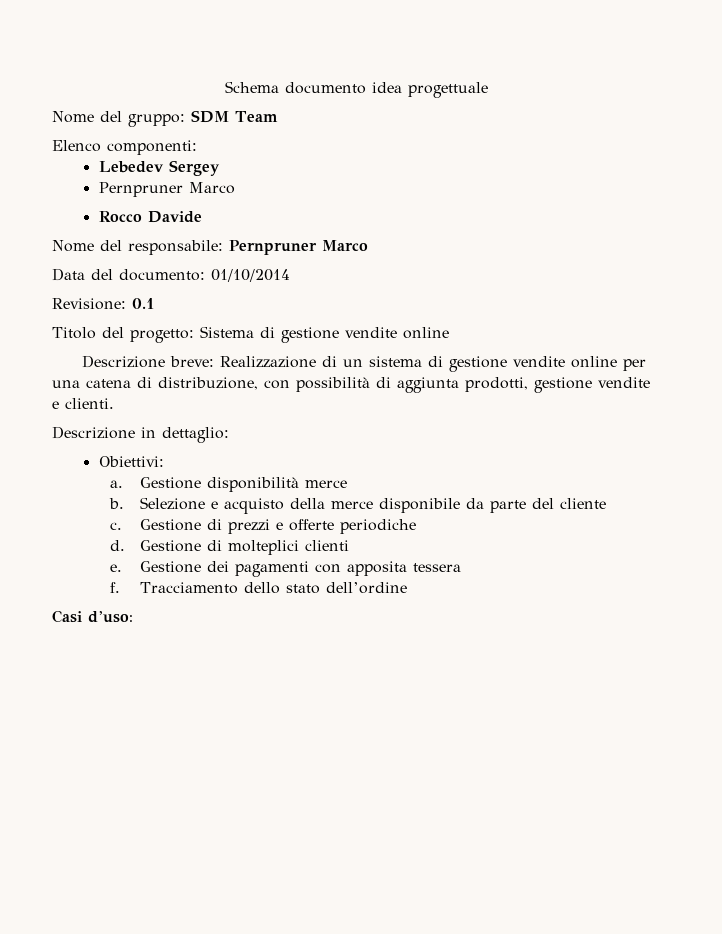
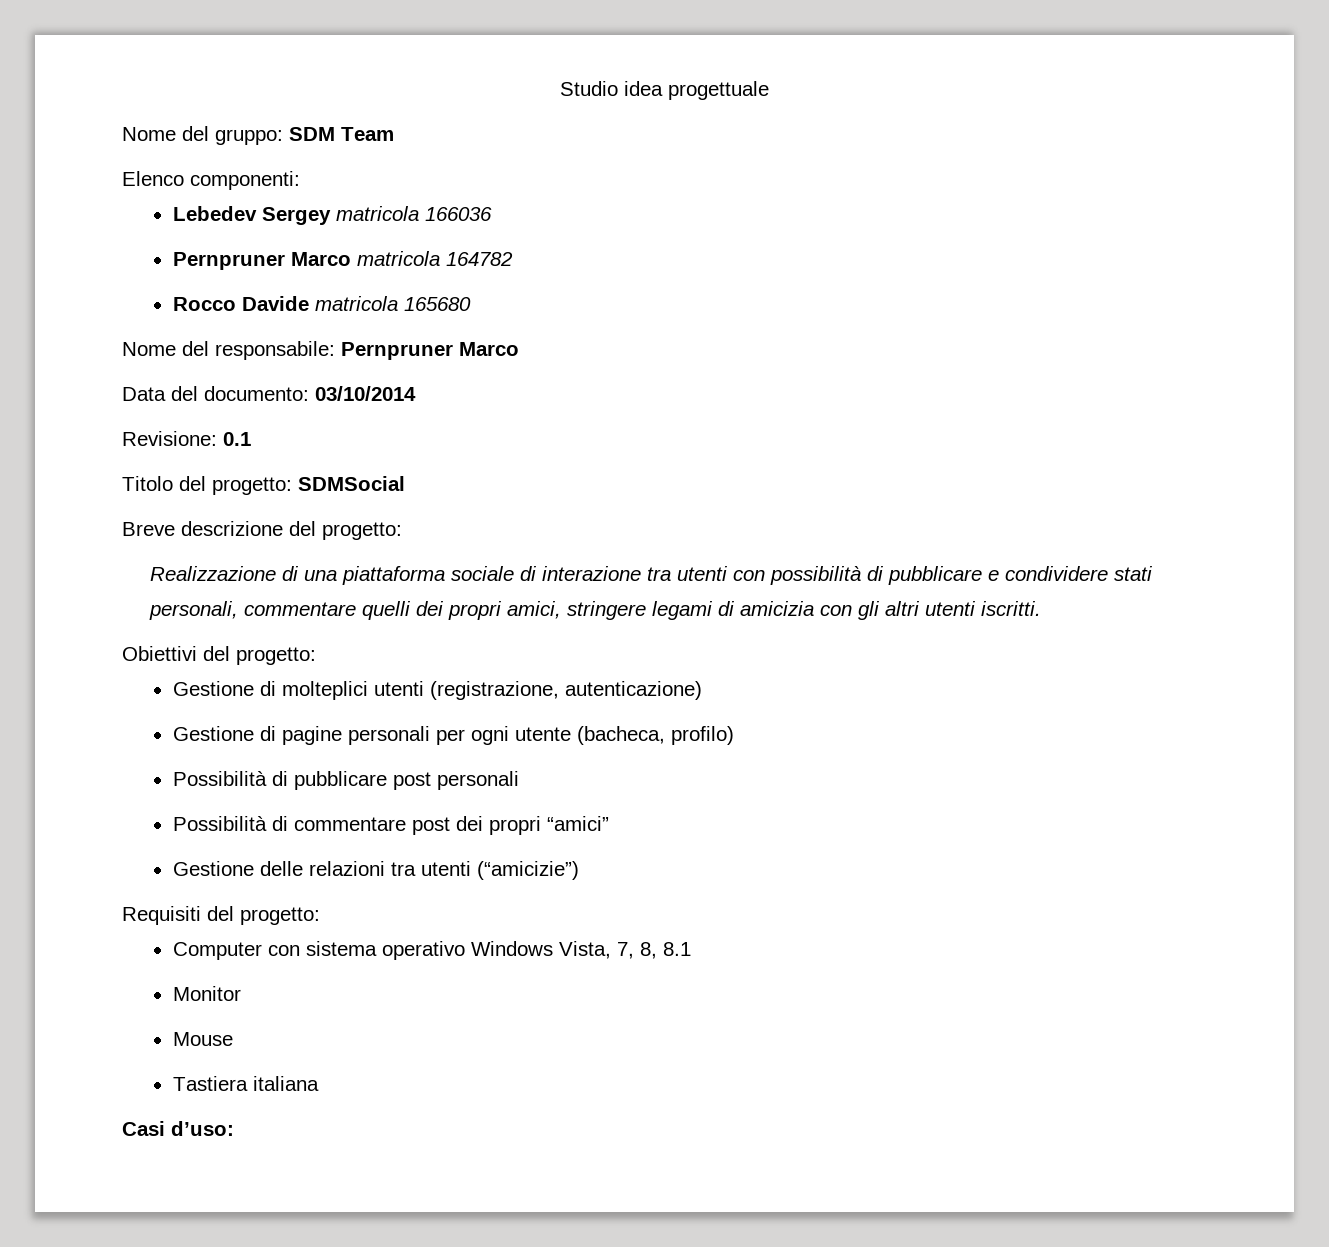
[225,81,366,94] Schema documento -> [560,81,618,96] Studio
[98,182,235,197] // Pernpruner Marco -> [335,206,492,221] [172,251,513,270] matricola 166036 // Pernpruner Marco matricola 164782
(202, 217) none -> [314,296,471,311] matricola 165680
[211,269,290,282] 01/10/2014 -> [315,386,416,401] 03/10/2014
[200,326,449,343] [81,355,646,372] [52,377,650,393] [52,398,114,409] [52,426,229,443] [98,456,164,467] [110,477,347,492] [109,497,606,514] [110,519,416,534] [110,540,349,555] [110,561,461,577] [110,582,407,594] Sistema di gestione vendite online // Descrizione breve: Realizzazione di un sistema di gestione vendite online per una catena di distribuzione, con possibilità di aggiunta prodotti, gestione vendite e clienti. // Descrizione in dettaglio: // Obiettivi: // a. Gestione disponibilità merce // b. Selezione e acquisto della merce disponibile da parte del cliente // c. Gestione di prezzi e offerte periodiche // d. Gestione di molteplici clienti // e. Gestione dei pagamenti con apposita tessera // f. Tracciamento dello stato dell’ordine -> [298,476,405,491] [122,521,402,540] [150,566,1154,585] [149,601,1042,620] [122,646,316,665] [172,681,702,700] [172,726,734,745] [172,771,519,790] [172,816,609,835] [172,861,579,880] [122,906,320,925] [172,941,691,960] [172,986,241,1001] [172,1032,233,1046] [172,1076,319,1091] SDMSocial // Breve descrizione del progetto: // Realizzazione di una piattaforma sociale di interazione tra utenti con possibilità di pubblicare e condividere stati personali, commentare quelli dei propri amici, stringere legami di amicizia con gli altri utenti iscritti. // Obiettivi del progetto: // Gestione di molteplici utenti (registrazione, autenticazione) // Gestione di pagine personali per ogni utente (bacheca, profilo) // Possibilità di pubblicare post personali // Possibilità di commentare post dei propri “amici” // Gestione delle relazioni tra utenti (“amicizie”) // Requisiti del progetto: // Computer con sistema operativo Windows Vista, 7, 8, 8.1 // Monitor // Mouse // Tastiera italiana

